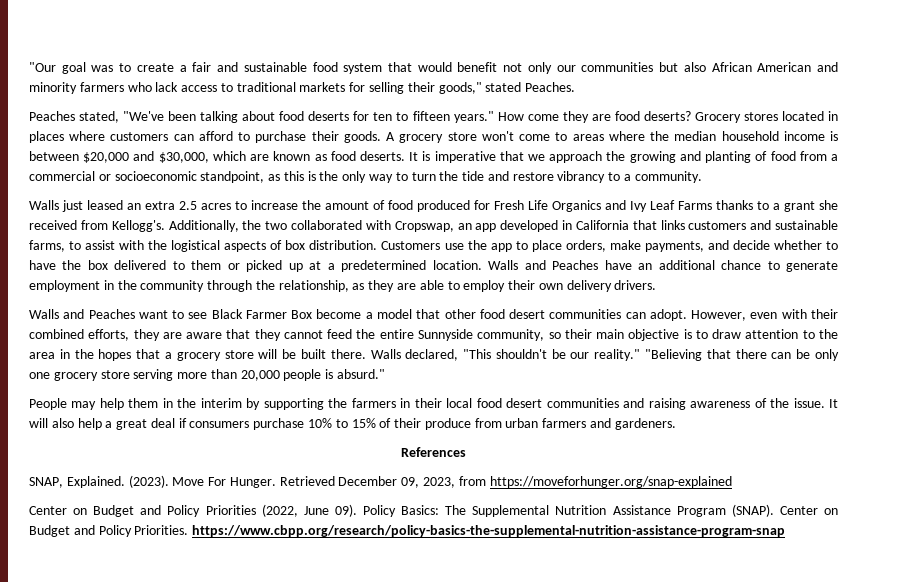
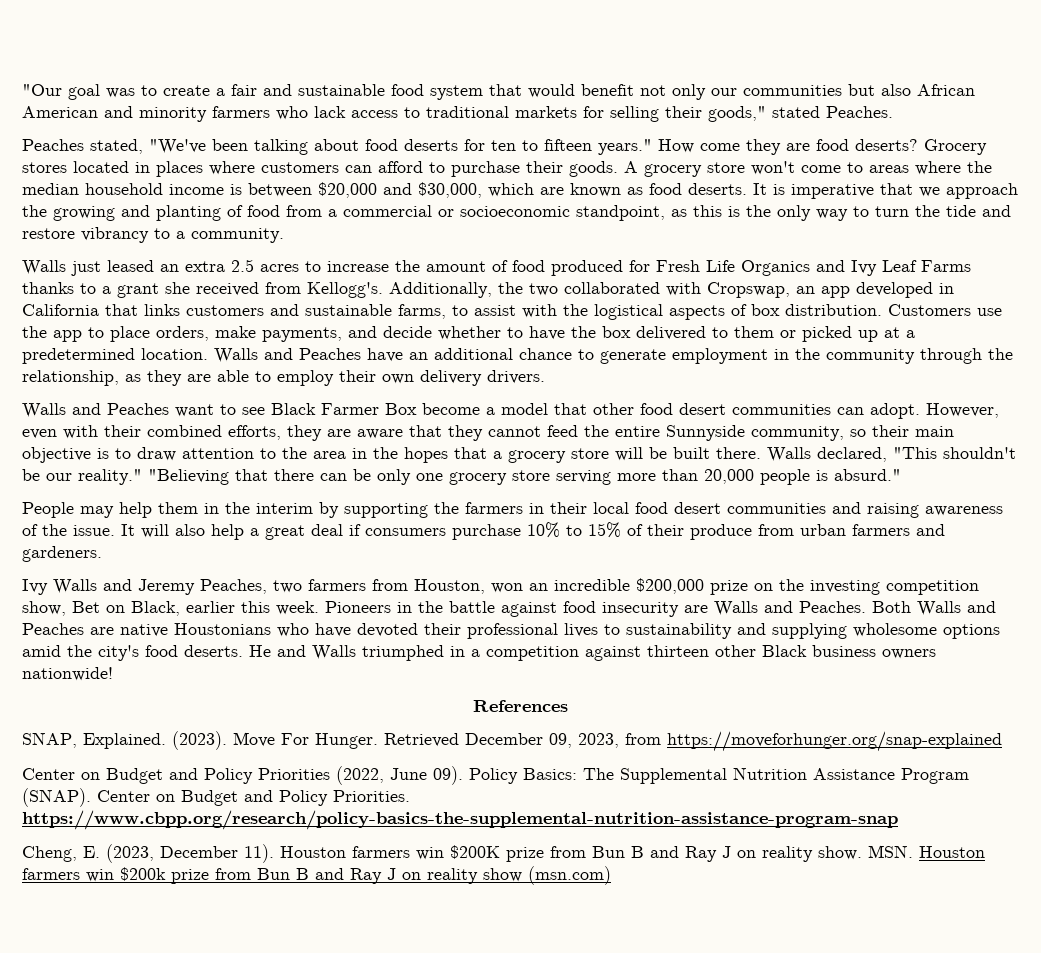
(676, 424) none -> [22,578,979,595] [22,601,996,617] [22,623,1000,639] [22,645,936,661] [22,667,113,681] // Ivy Walls and Jeremy Peaches, two farmers from Houston, won an incredible $200,000 prize on the investing competition show, Bet on Black, earlier this week. Pioneers in the battle against food insecurity are Walls and Peaches. Both Walls and Peaches are native Houstonians who have devoted their professional lives to sustainability and supplying wholesome options amid the city's food deserts. He and Walls triumphed in a competition against thirteen other Black business owners nationwide!
(786, 531) none -> [22,844,985,863] [22,866,611,885] // Cheng, E. (2023, December 11). Houston farmers win $200K prize from Bun B and Ray J on reality show. MSN. Houston farmers win $200k prize from Bun B and Ray J on reality show (msn.com)

